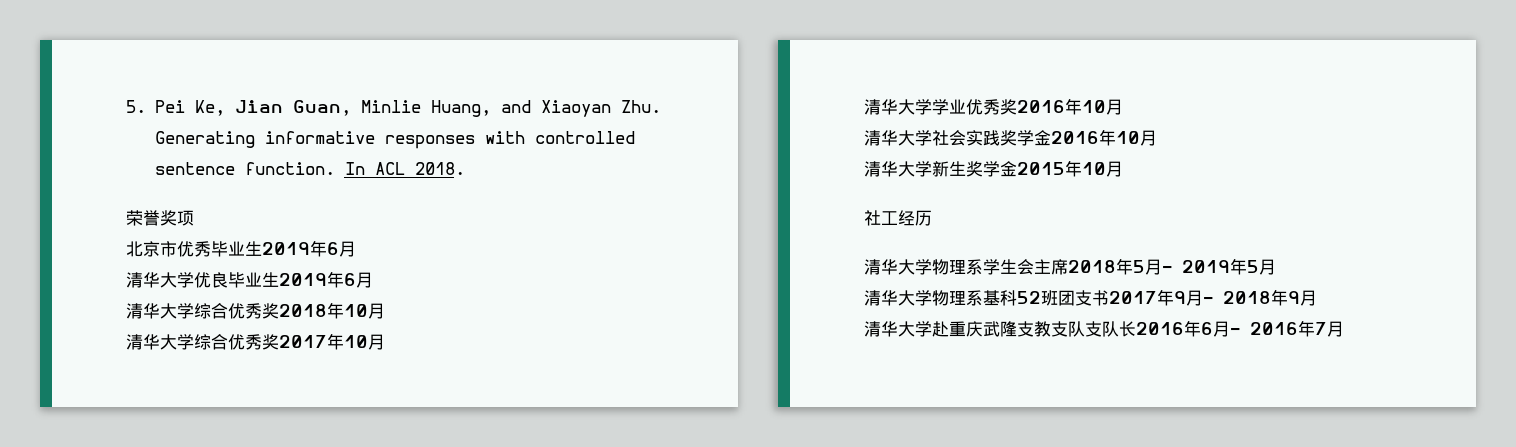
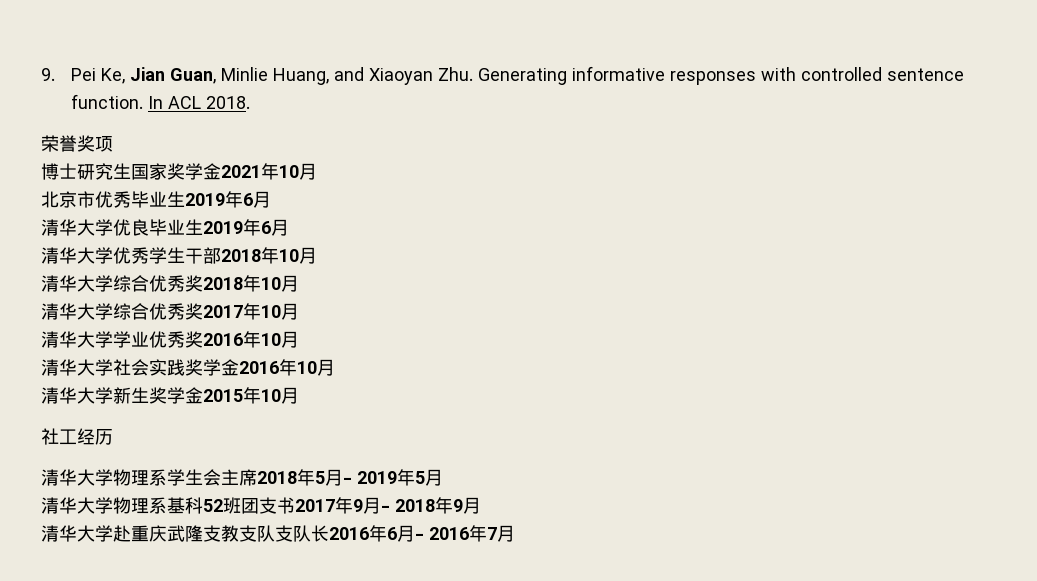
[126,100,146,113] 5. -> [41,68,55,81] 9.
(194, 218) none -> [41,163,317,180] // 博士研究生国家奖学金2021年10月
(373, 280) none -> [41,247,317,264] // 清华大学优秀学生干部2018年10月

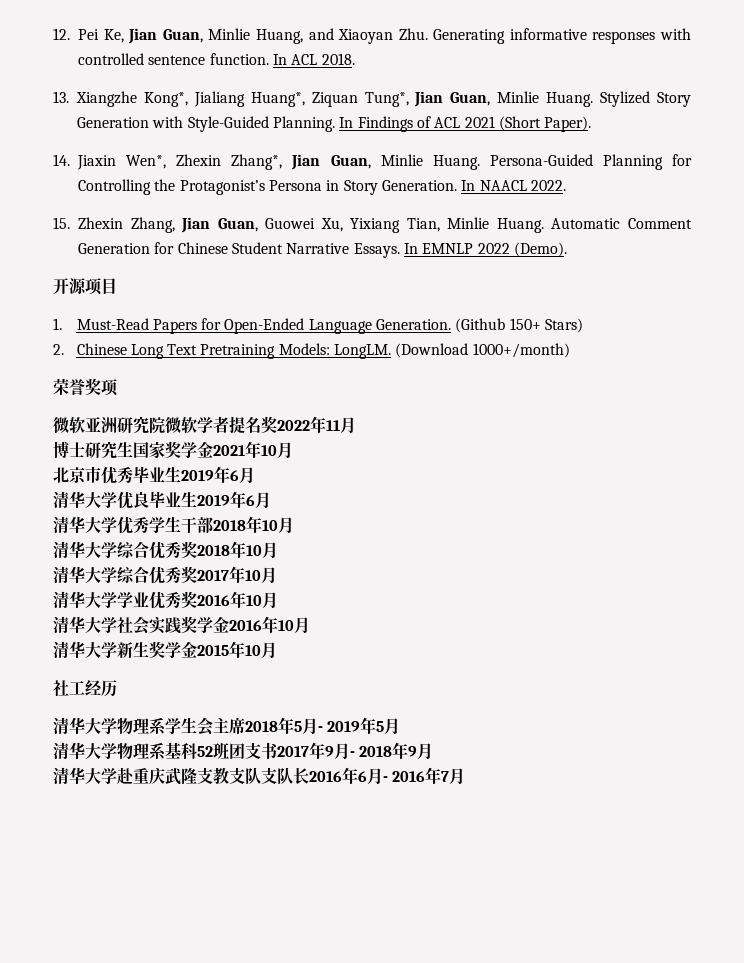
[41,68,55,81] 9. -> [53,28,70,40] 12.
[41,135,113,152] 荣誉奖项 -> [53,91,691,107] [77,116,592,132] [53,154,693,170] [78,179,566,195] [53,217,692,233] [78,242,567,258] [53,278,117,295] [53,318,584,334] [53,343,570,359] [53,378,118,396] [53,416,356,434] 13. Xiangzhe Kong*, Jialiang Huang*, Ziquan Tung*, Jian Guan, Minlie Huang. Stylized Story Generation with Style-Guided Planning. In Findings of ACL 2021 (Short Paper). // 14. Jiaxin Wen*, Zhexin Zhang*, Jian Guan, Minlie Huang. Persona-Guided Planning for Controlling the Protagonist’s Persona in Story Generation. In NAACL 2022. // 15. Zhexin Zhang, Jian Guan, Guowei Xu, Yixiang Tian, Minlie Huang. Automatic Comment Generation for Chinese Student Narrative Essays. In EMNLP 2022 (Demo). // 开源项目 // 1. Must-Read Papers for Open-Ended Language Generation. (Github 150+ Stars) // 2. Chinese Long Text Pretraining Models: LongLM. (Download 1000+/month) // 荣誉奖项 // 微软亚洲研究院微软学者提名奖2022年11月

